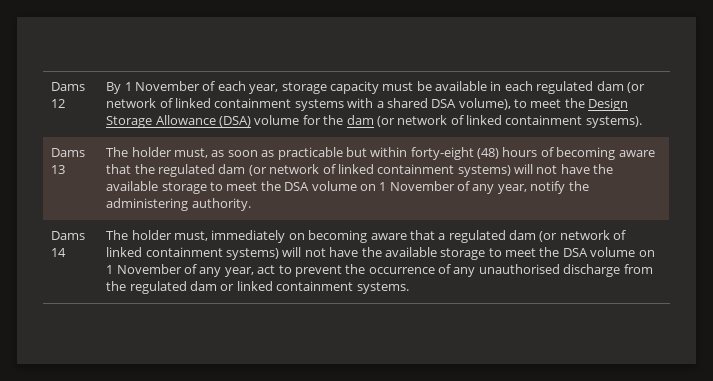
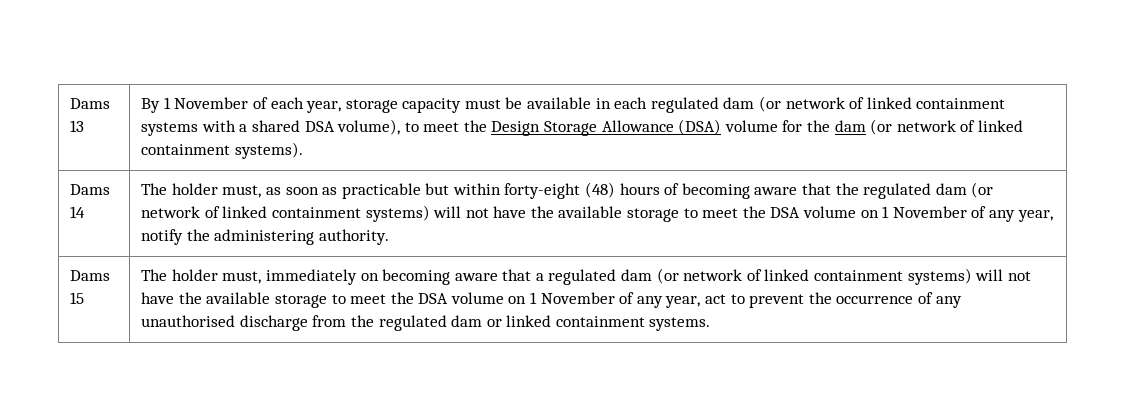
[51,82,86,91] [51,99,66,108] Dams 12 -> [70,98,111,109] [70,120,85,132] Dams 13
[51,165,66,174] 13 -> [70,206,86,218] 14
[51,248,67,257] 14 -> [70,292,85,304] 15

